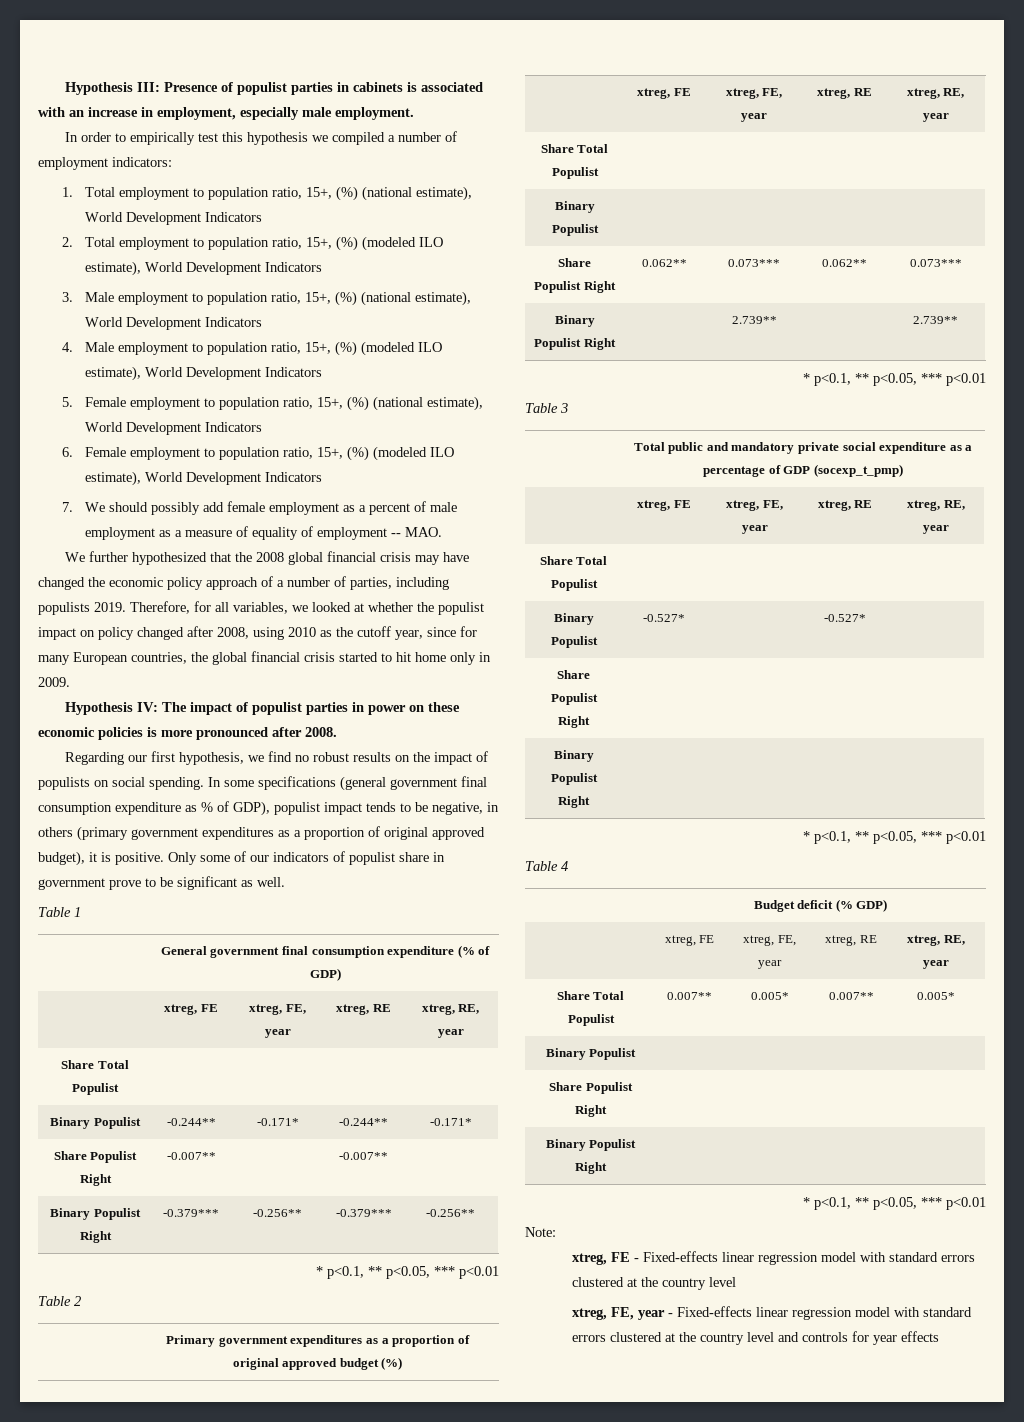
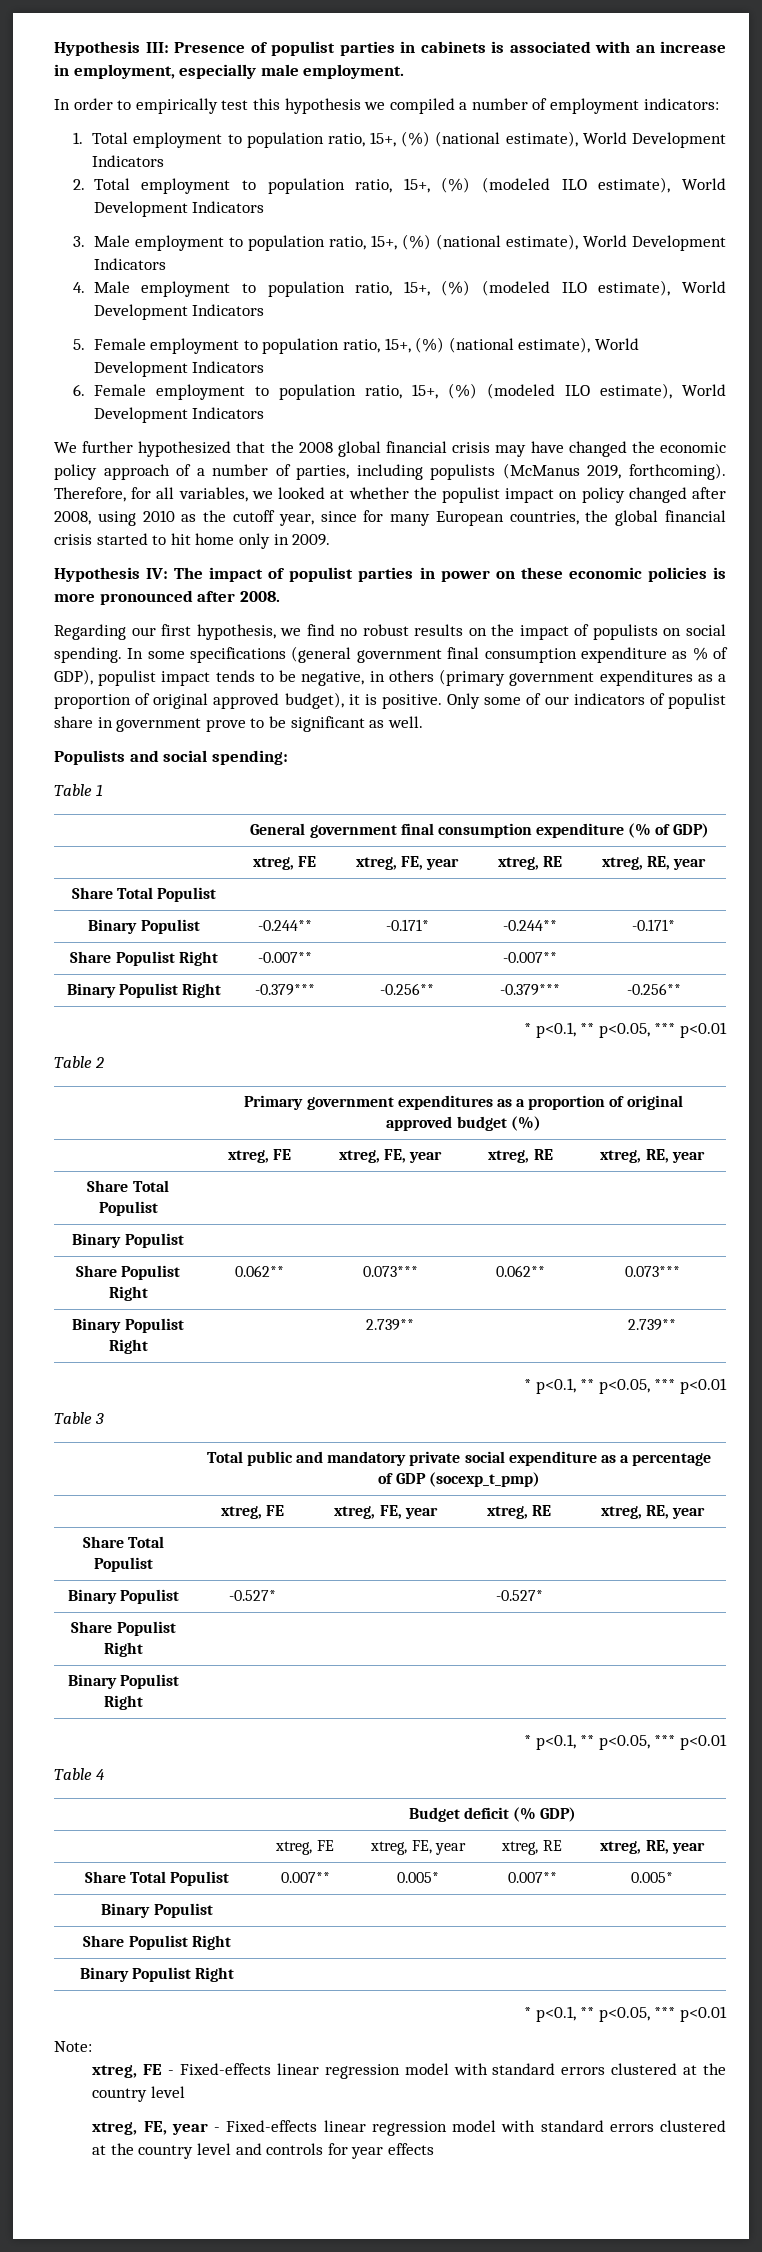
[61,501,458,515] [85,526,443,540] // 7. We should possibly add female employment as a percent of male employment as a measure of equality of employment -- MAO. -> (265, 413) none
[94,602,126,612] 2019. -> [502,463,726,480] (McManus 2019, forthcoming).
(285, 882) none -> [54,750,288,765] // Populists and social spending:

